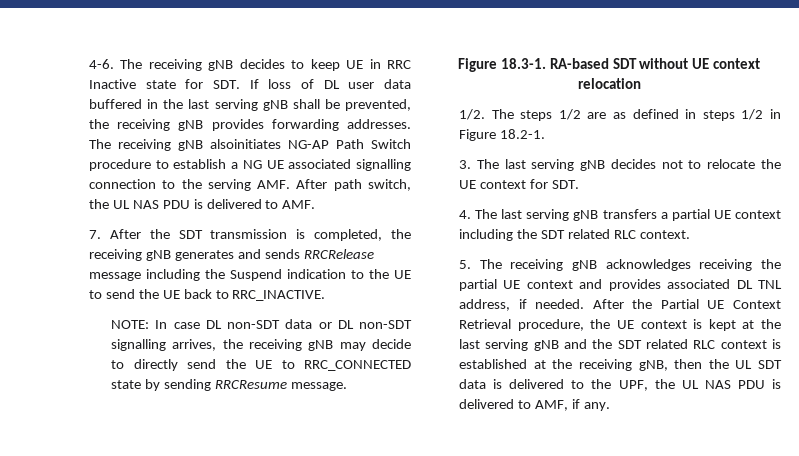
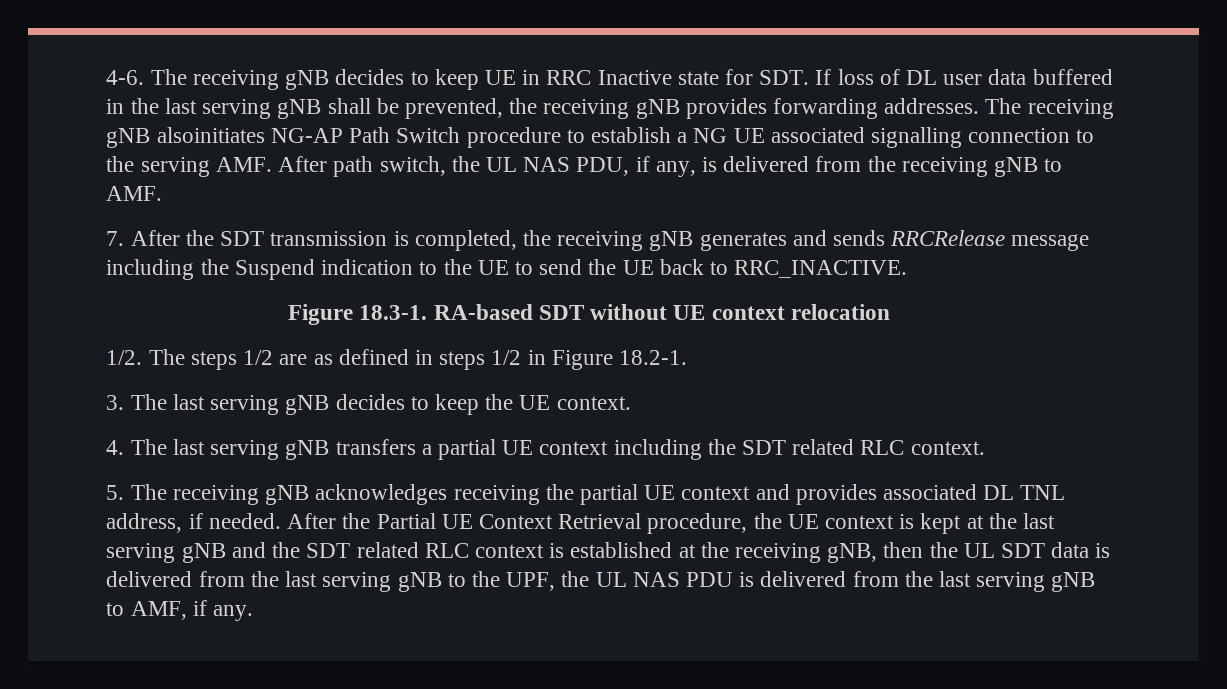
[162,199,262,209] PDU is delivered -> [576,156,1039,177] PDU, if any, is delivered from the receiving gNB
[110,319,412,329] [110,339,411,351] [110,359,411,371] [110,379,347,391] // NOTE: In case DL non-SDT data or DL non-SDT signalling arrives, the receiving gNB may decide to directly send the UE to RRC_CONNECTED state by sending RRCResume message. -> (908, 269) none
[661,159,781,169] [458,179,579,189] not to relocate the UE context for SDT. -> [410,394,631,415] to keep the UE context.
(565, 384) none -> [198,571,442,592] from the last serving gNB
(514, 404) none -> [852,571,1096,592] from the last serving gNB

